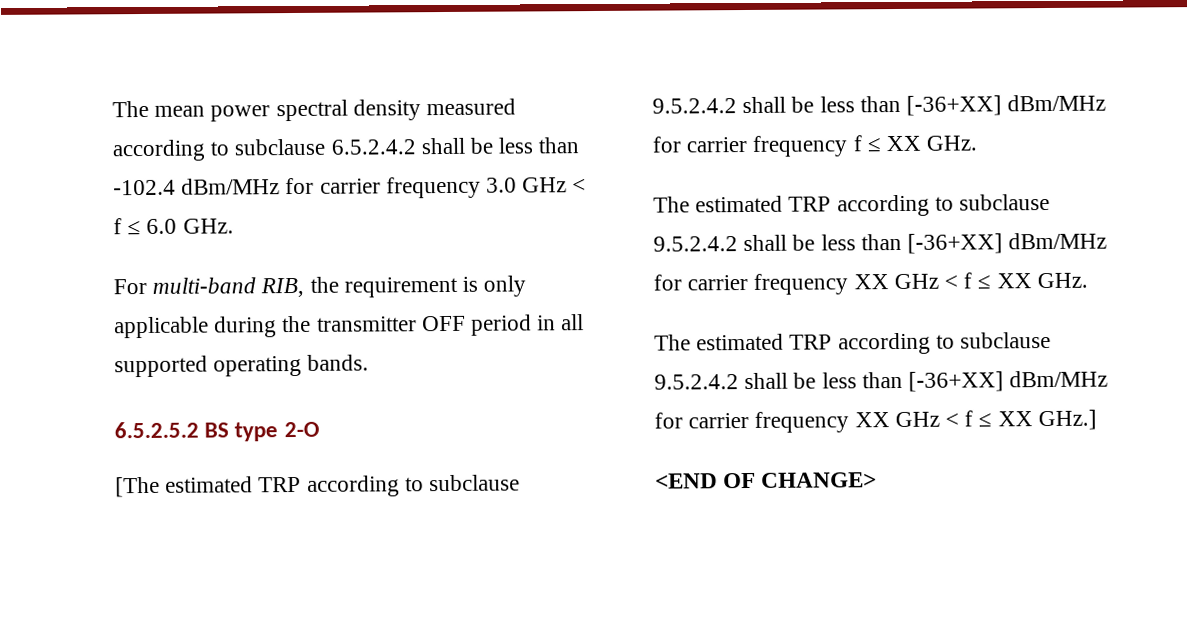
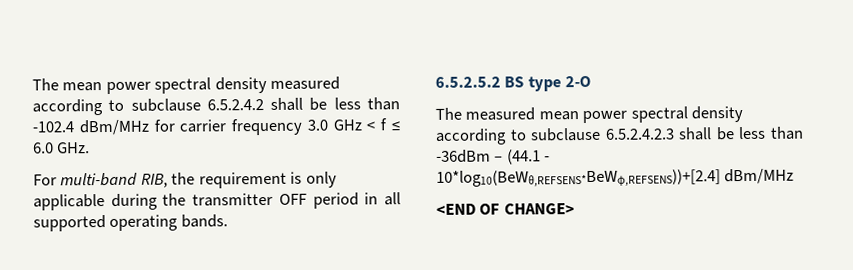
[115,474,521,498] [652,94,1107,116] [652,135,978,157] [653,193,1051,217] [653,232,1108,254] [653,272,1088,295] [654,331,1052,355] [654,370,1109,392] [654,409,1097,433] [The estimated TRP according to subclause 9.5.2.4.2 shall be less than [-36+XX] dBm/MHz for carrier frequency f ≤ XX GHz. // The estimated TRP according to subclause 9.5.2.4.2 shall be less than [-36+XX] dBm/MHz for carrier frequency XX GHz < f ≤ XX GHz. // The estimated TRP according to subclause 9.5.2.4.2 shall be less than [-36+XX] dBm/MHz for carrier frequency XX GHz < f ≤ XX GHz.] -> [435,106,744,124] [435,126,804,145] [436,149,551,165] [436,168,795,187] The measured mean power spectral density according to subclause 6.5.2.4.2.3 shall be less than -36dBm – (44.1 - 10*log10(BeWθ,REFSENS*BeWφ,REFSENS))+[2.4] dBm/MHz

